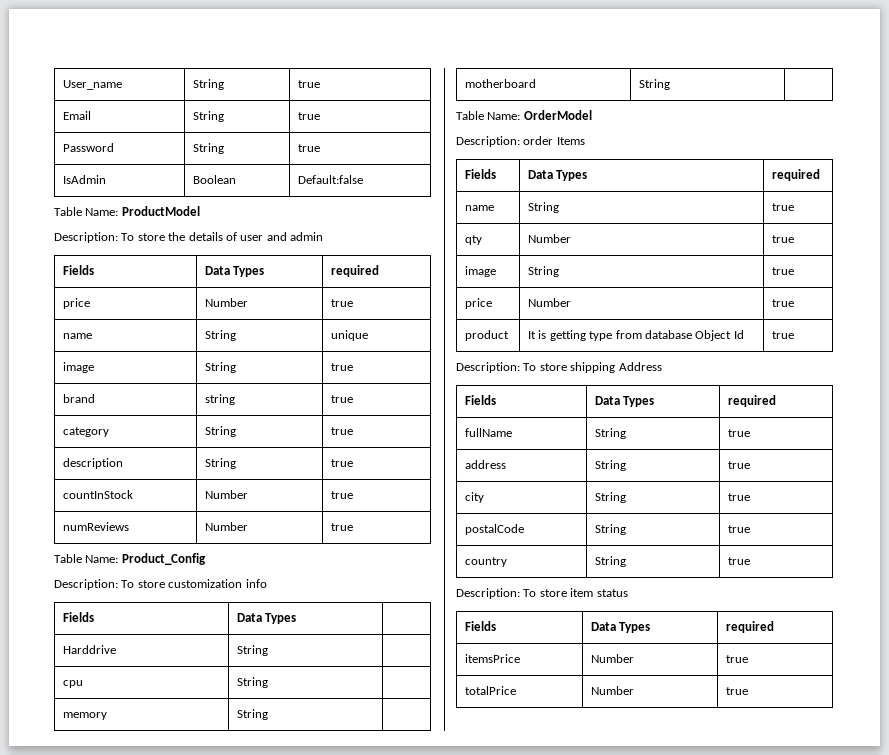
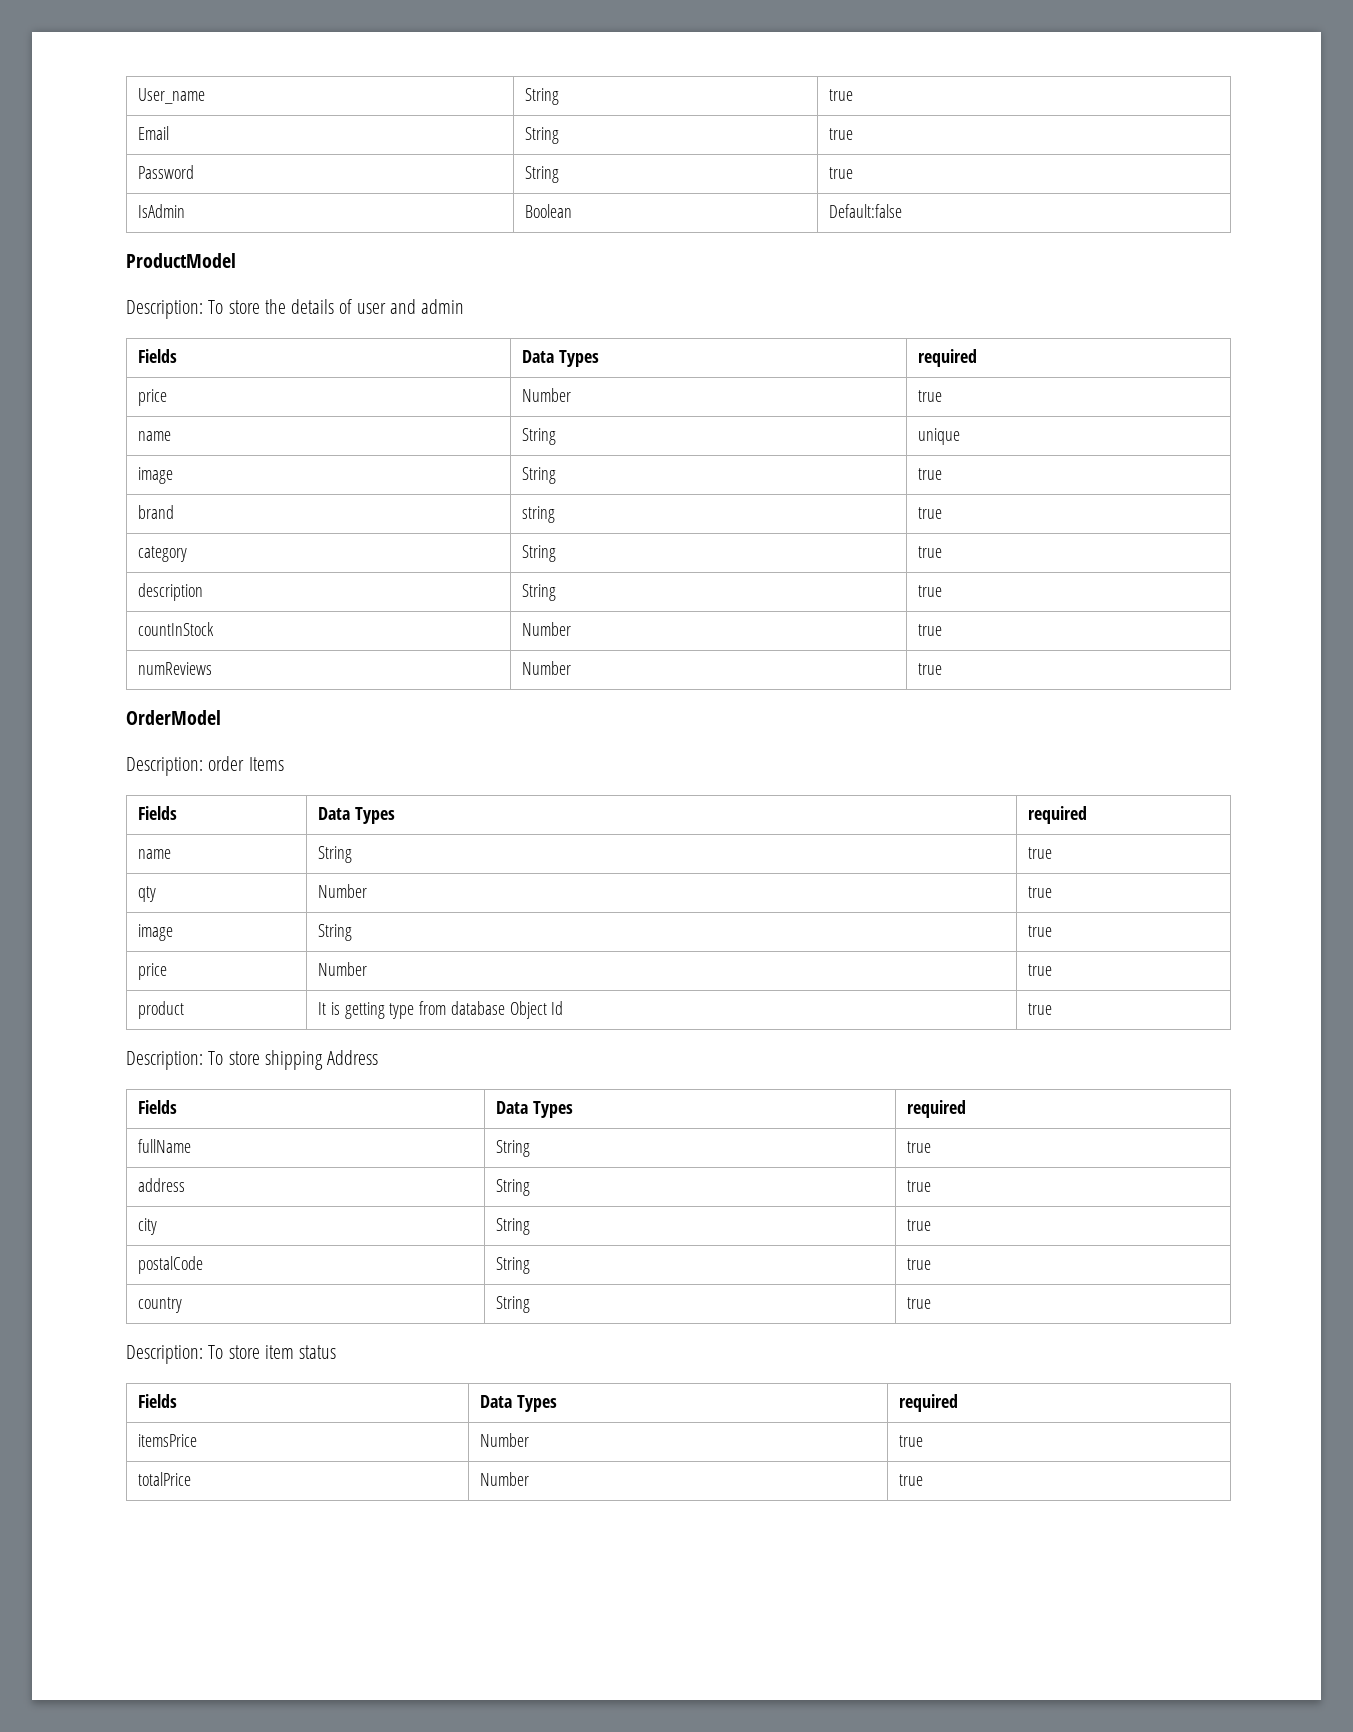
[54,207,119,216] Table Name: -> (903, 211) none
[54,553,206,565] [54,579,267,590] [63,612,95,622] [237,613,297,624] [63,645,117,654] [237,645,269,656] [63,680,84,688] [237,677,269,688] [63,712,108,720] [237,709,269,720] [465,79,537,88] [639,79,671,90] [456,111,521,120] Table Name: Product_Config // Description: To store customization info // Fields | Data Types | // Harddrive | String | // cpu | String | // memory | String | // motherboard | String | // Table Name: -> (943, 669) none

